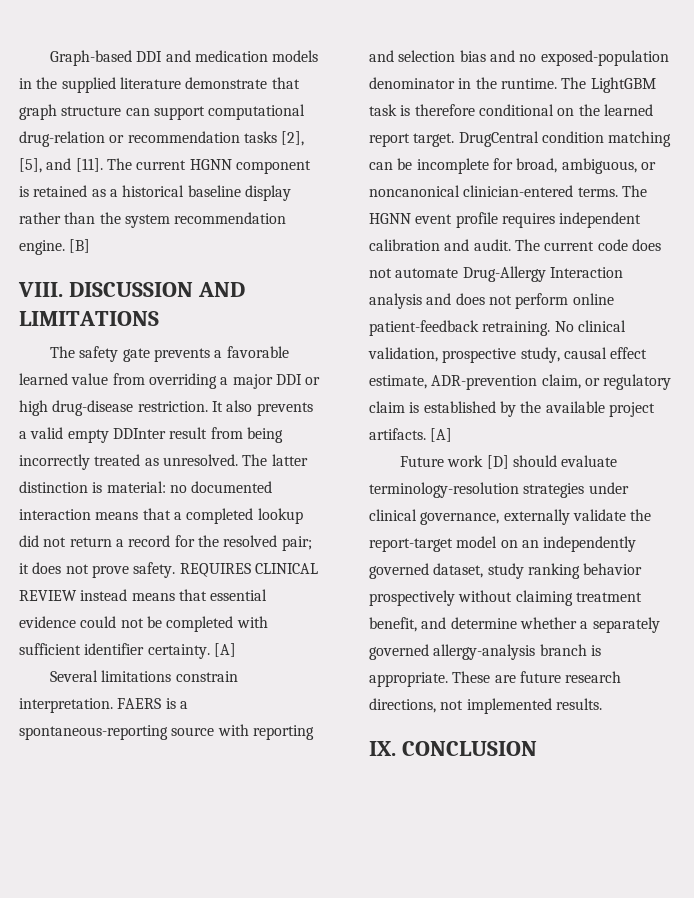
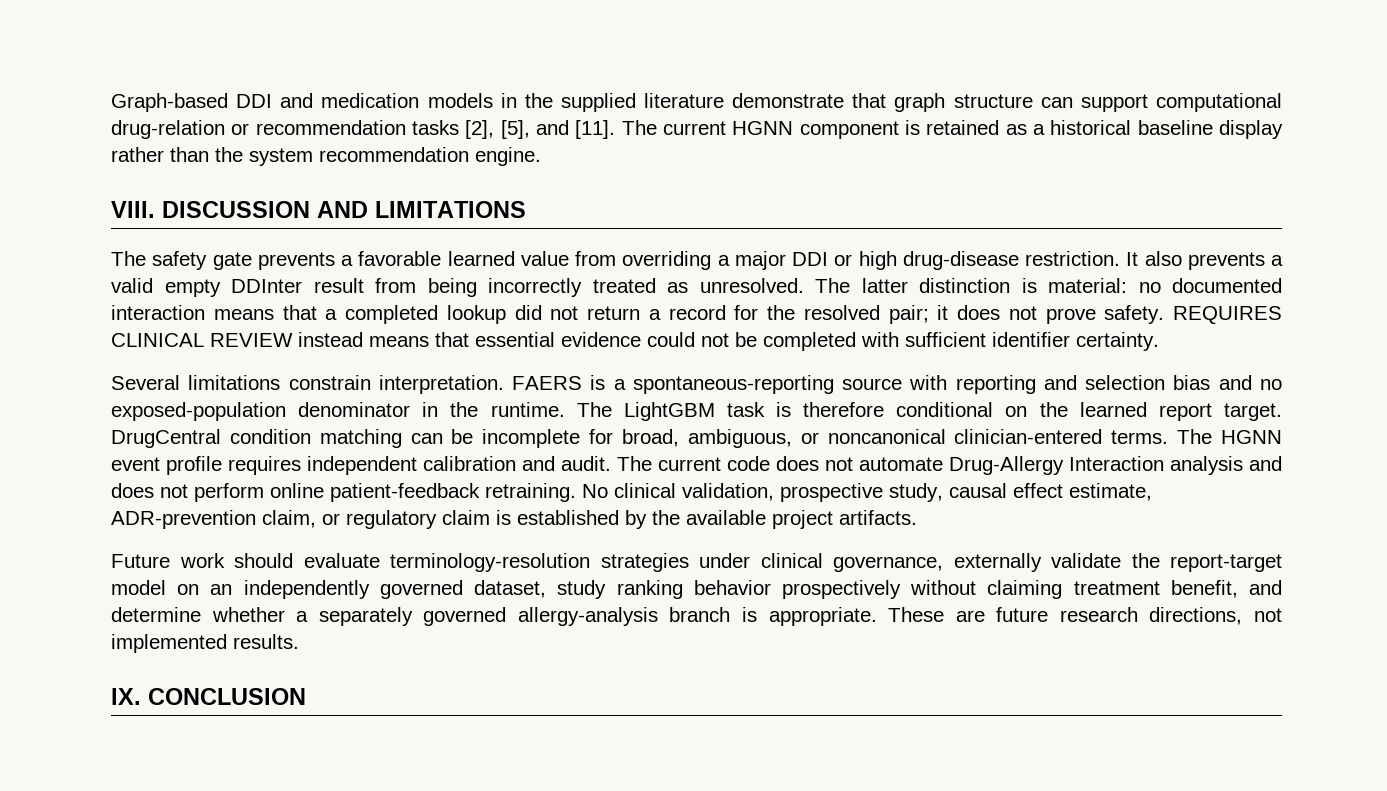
[69,239,91,253] [B] -> (541, 156) none
[213,643,236,657] [A] -> (1159, 341) none
[430,428,453,442] [A] -> (917, 517) none
[486,455,509,469] [D] -> (225, 560) none

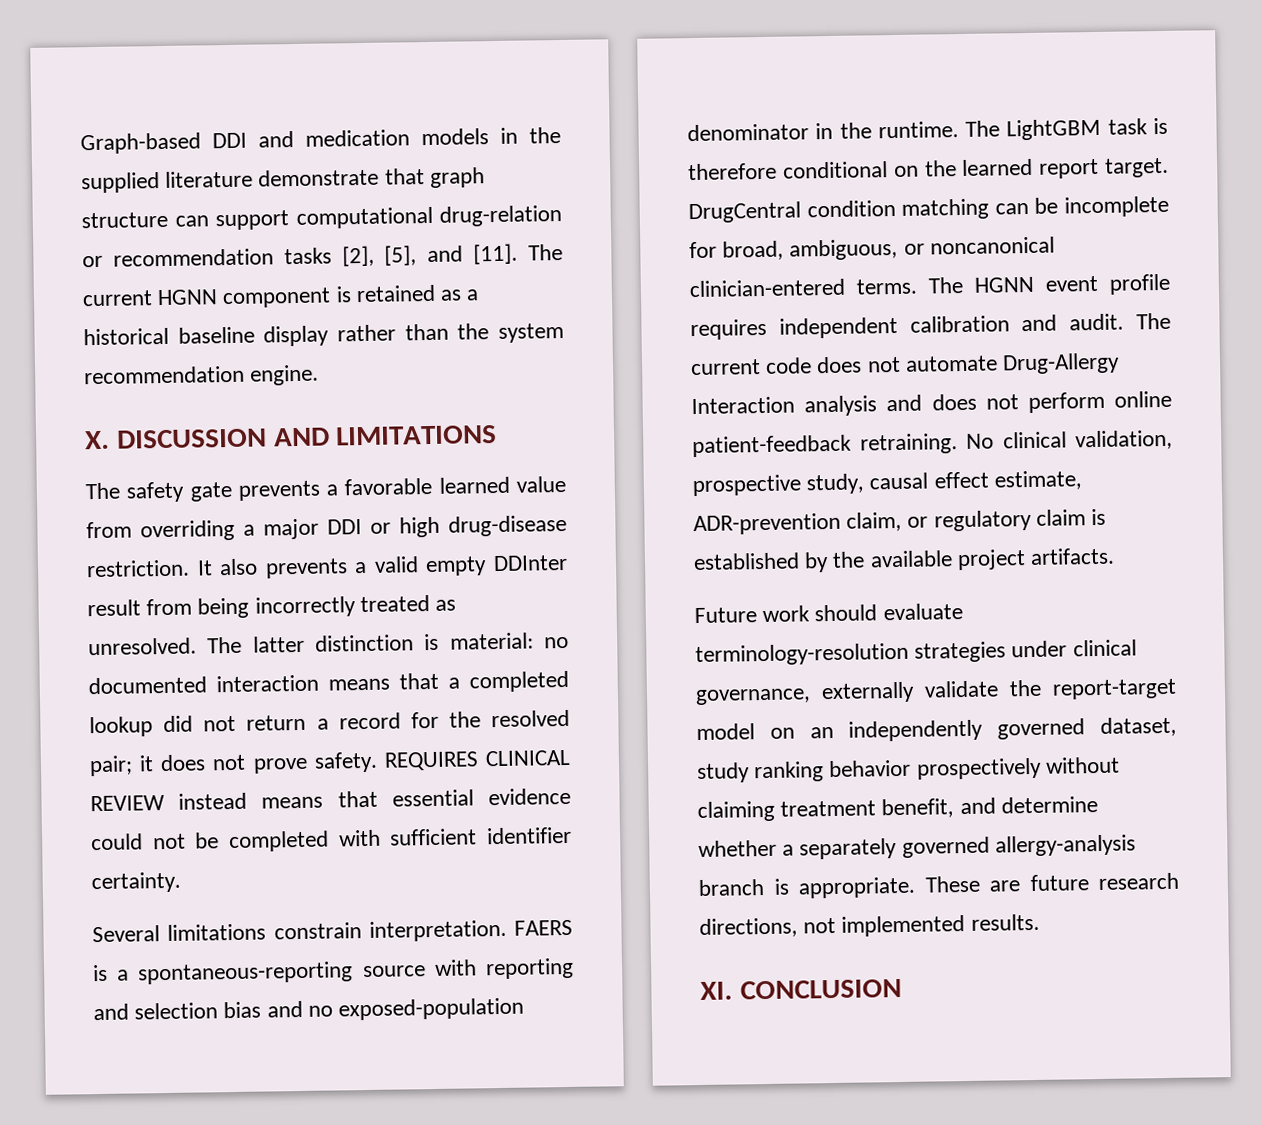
[111,201,155,218] VIII. -> [84,430,110,450] X.
[111,688,141,705] IX. -> [700,981,733,1000] XI.

